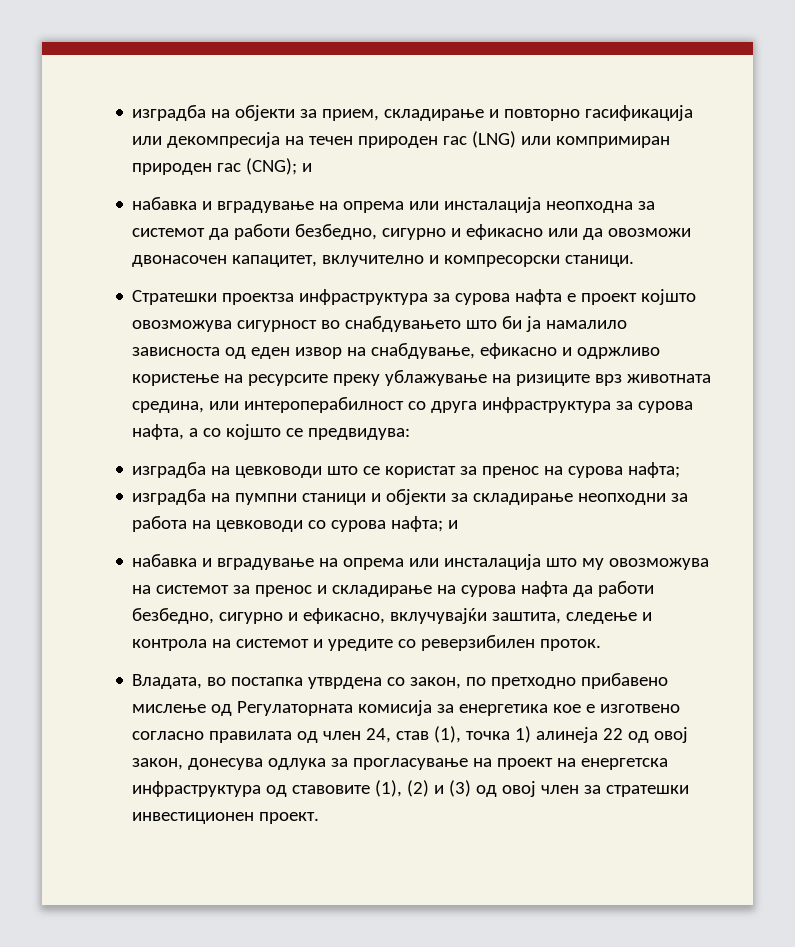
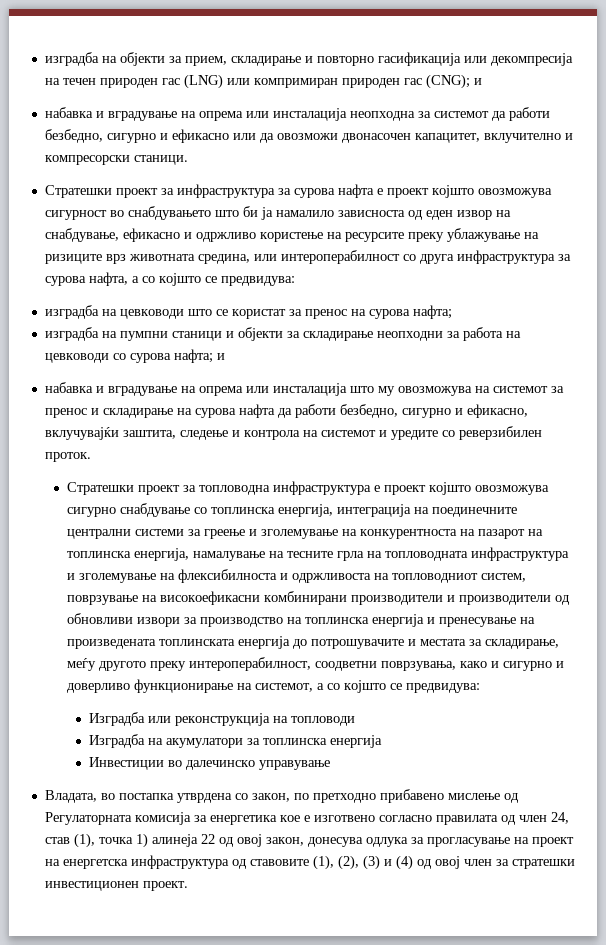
[222,293,295,305] проектза -> [115,188,174,198] проект за
(602, 645) none -> [66,481,549,495] [66,503,517,517] [66,529,543,539] [66,547,569,561] [66,569,526,583] [66,591,570,605] [66,613,535,627] [66,636,559,649] [66,657,564,671] [66,679,480,693] [88,712,355,726] [88,734,382,748] [88,757,330,770] // Стратешки проект за топловодна инфраструктура е проект којшто овозможува сигурно снабдување со топлинска енергија, интеграција на поединечните централни системи за греење и зголемување на конкурентноста на пазарот на топлинска енергија, намалување на тесните грла на топловодната инфраструктура и зголемување на флексибилноста и одржливоста на топловодниот систем, поврзување на високоефикасни комбинирани производители и производители од обновливи извори за производство на топлинска енергија и пренесување на произведената топлинската енергија до потрошувачите и местата за складирање, меѓу другото преку интероперабилност, соодветни поврзувања, како и сигурно и доверливо функционирање на системот, а со којшто се предвидува: // Изградба или реконструкција на топловоди // Изградба на акумулатори за топлинска енергија // Инвестиции во далечинско управување
[407,780,472,797] (2) и (3) -> [337,855,413,870] (2), (3) и (4)

